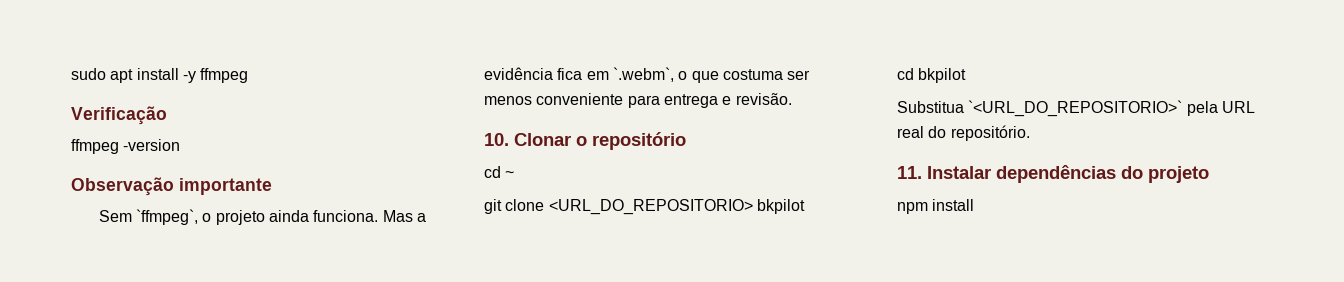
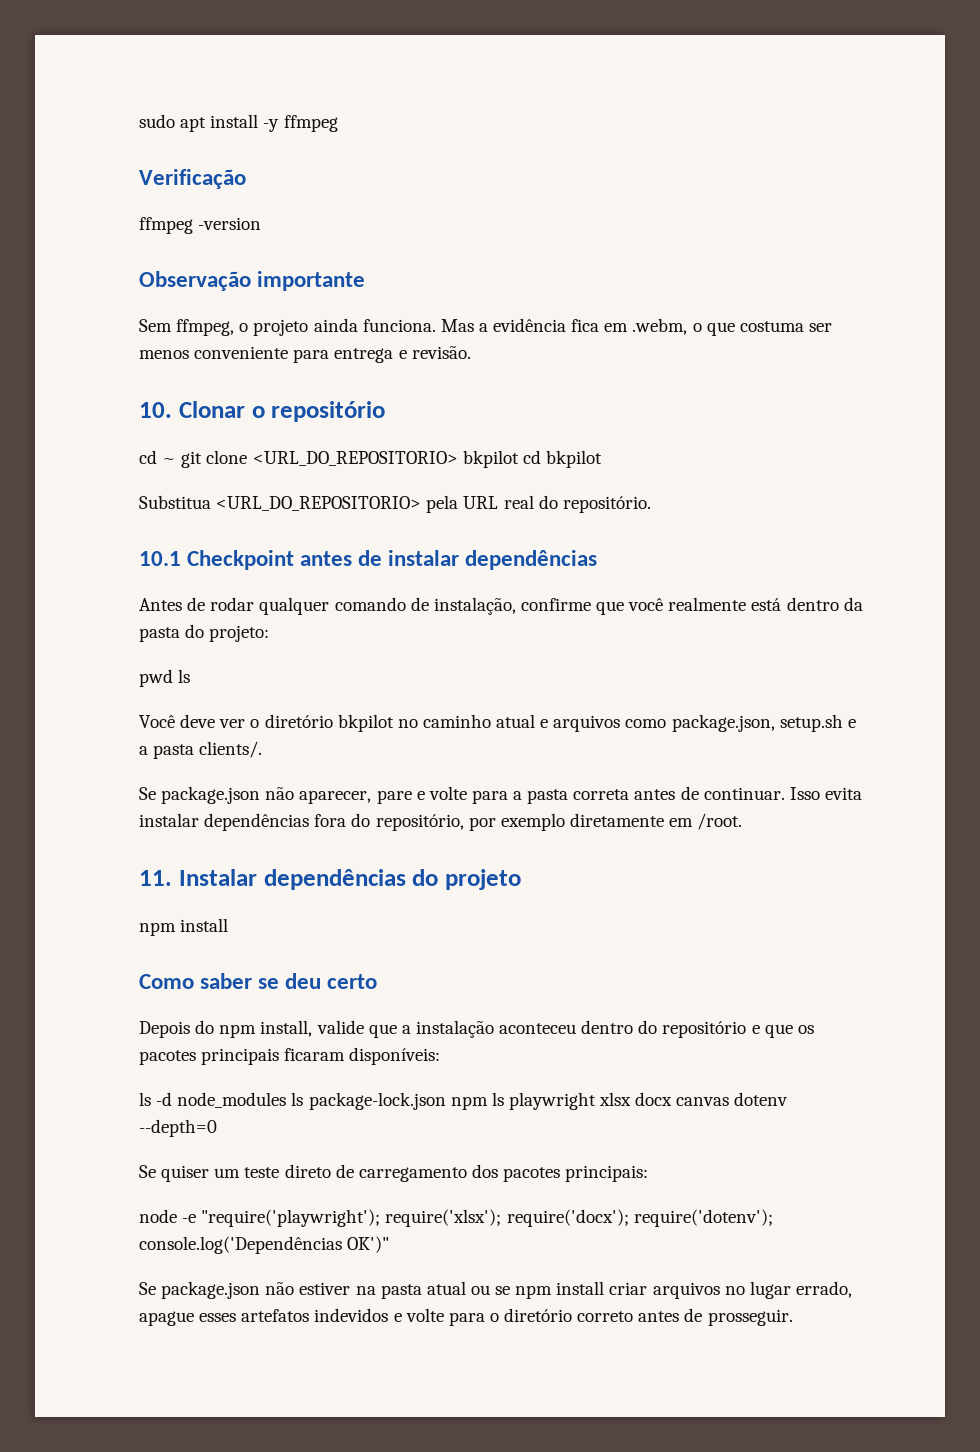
[136,209,199,225] `ffmpeg`, -> [176,319,235,336] ffmpeg,
[612,67,674,82] `.webm`, -> [632,318,688,335] .webm,
(515, 174) // -> (177, 461) none
(805, 206) // -> (519, 459) none
[968,100,1183,117] `<URL_DO_REPOSITORIO>` -> [216,496,422,511] <URL_DO_REPOSITORIO>
(1030, 133) none -> [139,550,598,570] [139,597,863,615] [139,624,270,642] [139,669,191,687] [139,714,856,732] [139,741,263,759] [139,786,862,804] [139,813,743,831] // 10.1 Checkpoint antes de instalar dependências // Antes de rodar qualquer comando de instalação, confirme que você realmente está dentro da pasta do projeto: // pwd ls // Você deve ver o diretório bkpilot no caminho atual e arquivos como package.json, setup.sh e a pasta clients/. // Se package.json não aparecer, pare e volte para a pasta correta antes de continuar. Isso evita instalar dependências fora do repositório, por exemplo diretamente em /root.
(975, 205) none -> [139,973,378,989] [139,1020,814,1038] [139,1047,441,1065] [139,1092,789,1110] [139,1119,217,1137] [139,1164,649,1182] [139,1209,773,1227] [139,1236,390,1254] [139,1281,852,1299] [139,1308,793,1326] // Como saber se deu certo // Depois do npm install, valide que a instalação aconteceu dentro do repositório e que os pacotes principais ficaram disponíveis: // ls -d node_modules ls package-lock.json npm ls playwright xlsx docx canvas dotenv --depth=0 // Se quiser um teste direto de carregamento dos pacotes principais: // node -e "require('playwright'); require('xlsx'); require('docx'); require('dotenv'); console.log('Dependências OK')" // Se package.json não estiver na pasta atual ou se npm install criar arquivos no lugar errado, apague esses artefatos indevidos e volte para o diretório correto antes de prosseguir.

